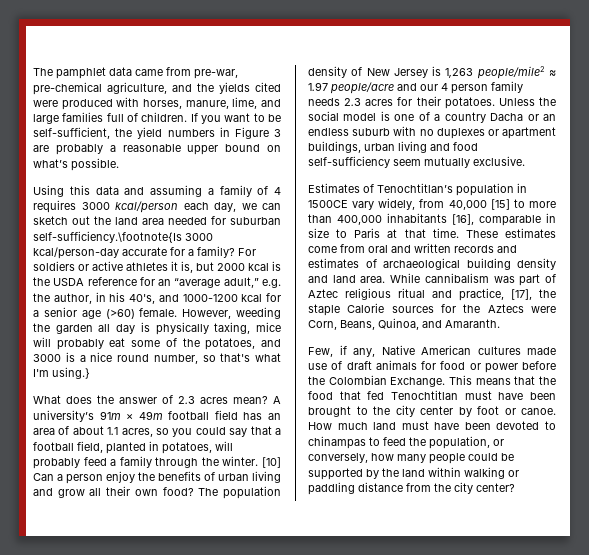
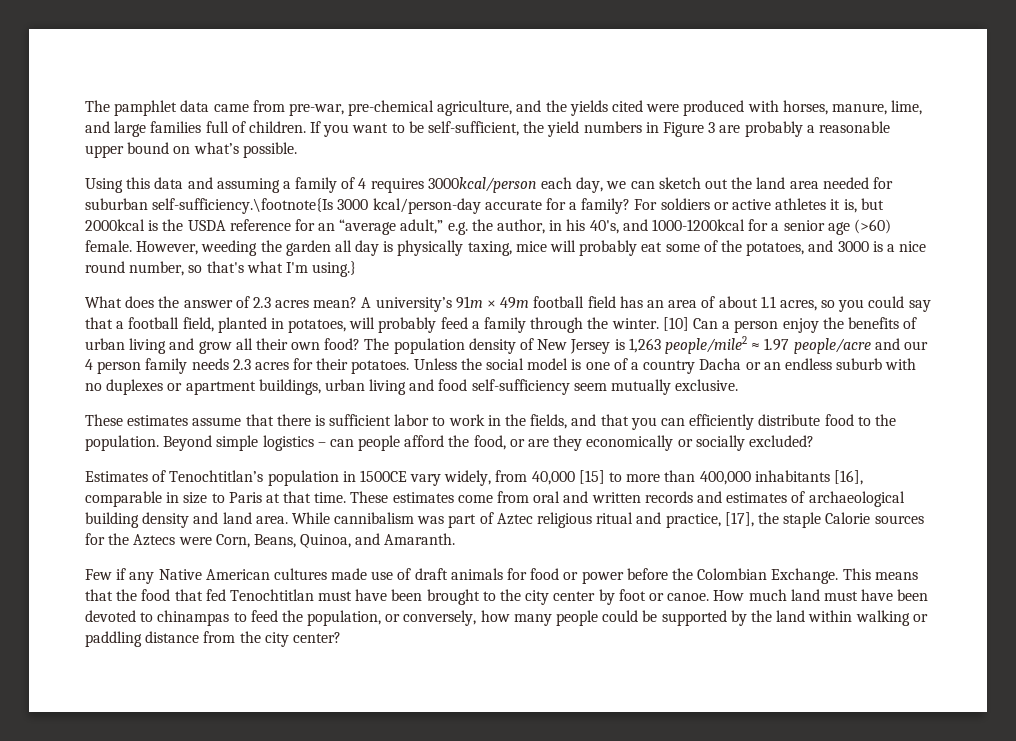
[81,201,178,213] 3000 kcal/person -> [427,177,537,193] 3000kcal/person
[217,263,269,271] 2000 kcal -> [85,219,145,231] 2000kcal
[182,294,263,302] 1000-1200 kcal -> [651,219,745,231] 1000-1200kcal
(525, 161) none -> [85,414,896,430] [85,435,814,451] // These estimates assume that there is sufficient labor to work in the fields, and that you can efficiently distribute food to the population. Beyond simple logistics – can people afford the food, or are they economically or socially excluded?
[308,345,375,357] Few, if any, -> [85,568,155,584] Few if any

